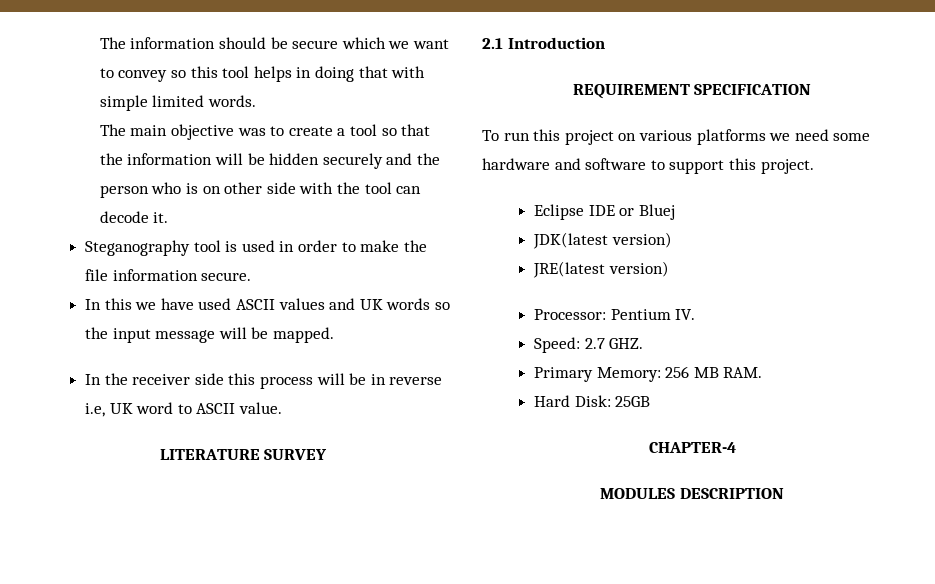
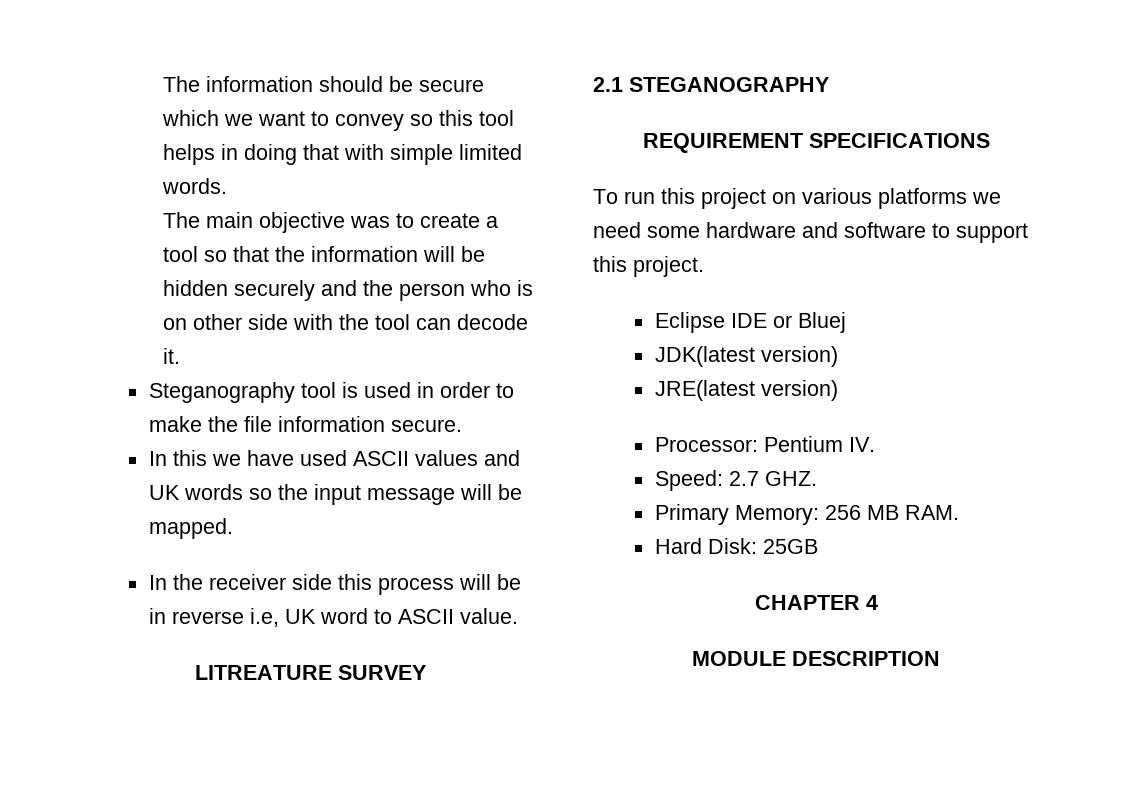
[159,449,260,460] LITERATURE -> [194,665,332,680] LITREATURE
[507,37,605,49] Introduction -> [629,77,829,92] STEGANOGRAPHY
[694,84,812,95] SPECIFICATION -> [808,133,990,148] SPECIFICATIONS
[648,442,736,453] [600,488,676,499] CHAPTER-4 // MODULES -> [754,595,878,610] [692,651,786,666] CHAPTER 4 // MODULE

